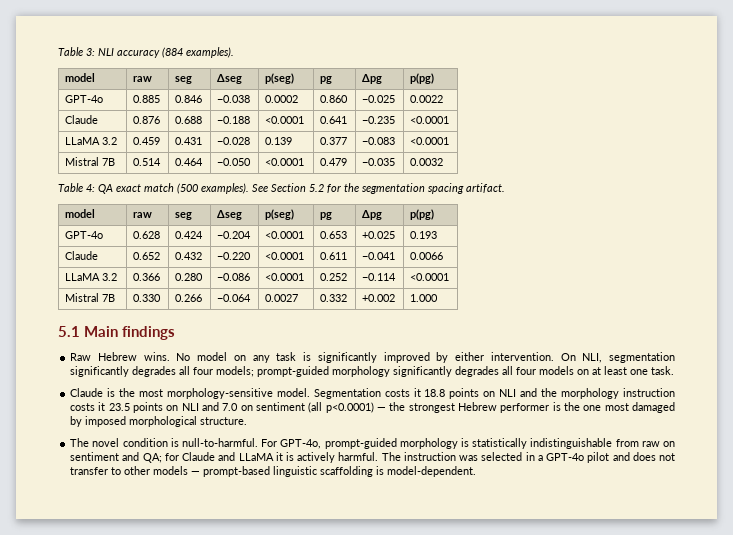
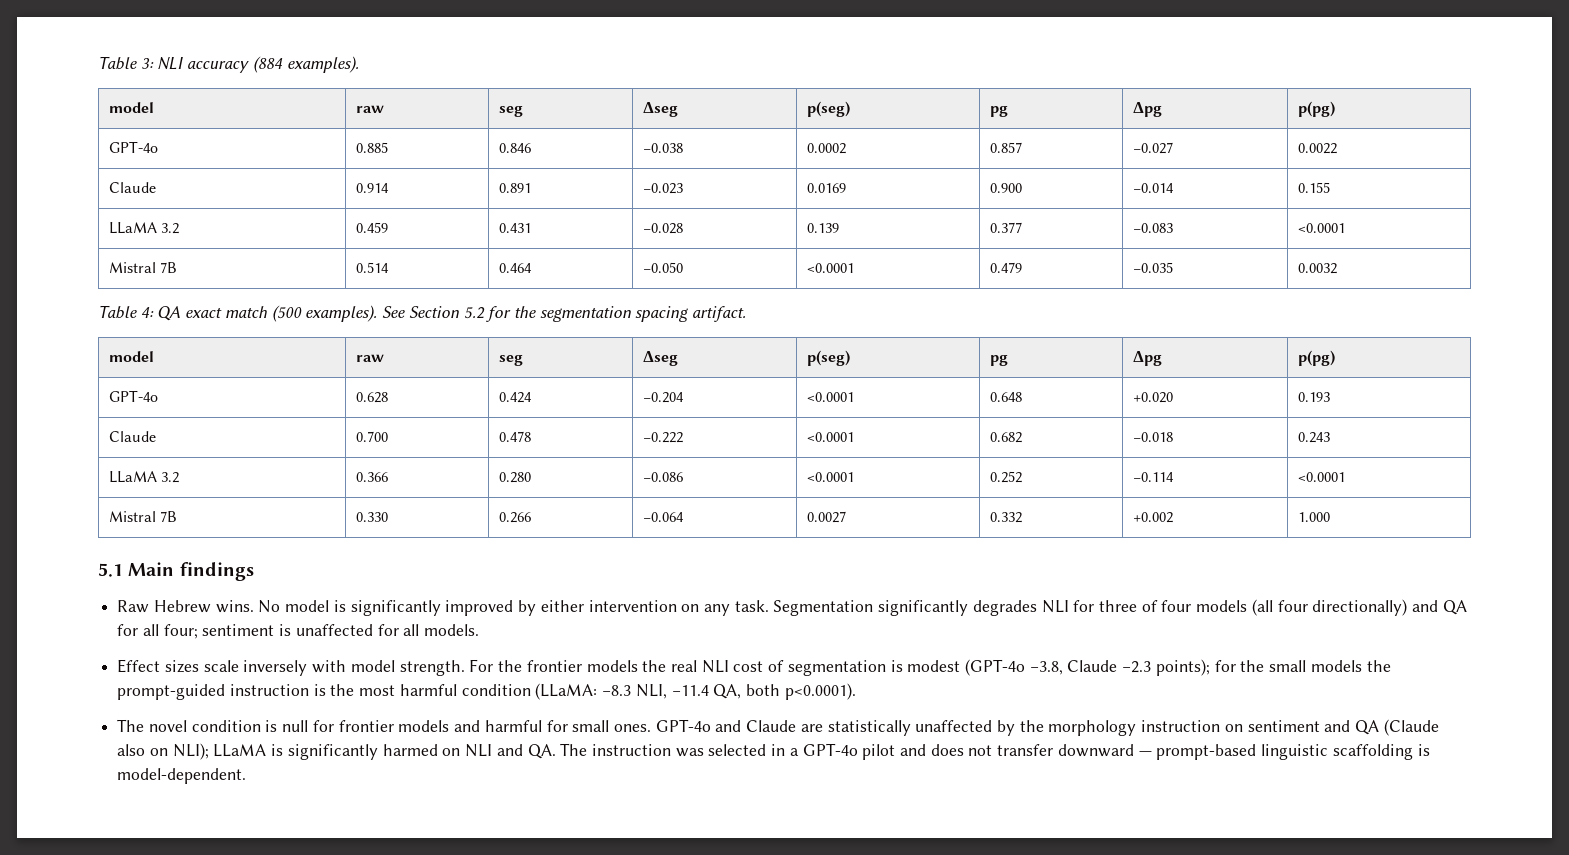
[320,95,349,103] [362,95,396,103] 0.860 | −0.025 -> [989,142,1022,153] [1132,142,1173,154] 0.857 | −0.027
[133,116,161,124] [175,116,203,124] [217,116,251,124] [265,116,305,124] [320,116,348,124] [362,116,396,124] [410,116,450,124] 0.876 | 0.688 | −0.188 | <0.0001 | 0.641 | −0.235 | <0.0001 -> [355,183,389,193] [498,183,531,193] [642,183,683,194] [806,183,846,193] [989,183,1022,193] [1132,183,1174,193] [1297,182,1330,193] 0.914 | 0.891 | −0.023 | 0.0169 | 0.900 | −0.014 | 0.155
[320,231,348,239] [362,231,396,239] 0.653 | +0.025 -> [989,392,1022,402] [1132,392,1173,403] 0.648 | +0.020
[133,252,161,260] [175,252,203,260] [217,252,252,260] [265,252,305,260] [320,252,348,260] [362,252,396,260] [410,252,444,260] 0.652 | 0.432 | −0.220 | <0.0001 | 0.611 | −0.041 | 0.0066 -> [355,431,388,442] [498,431,531,442] [642,432,683,443] [806,432,854,442] [989,432,1022,443] [1132,432,1173,442] [1297,432,1330,443] 0.700 | 0.478 | −0.222 | <0.0001 | 0.682 | −0.018 | 0.243
[233,352,297,363] on any task -> (330, 606) none
[490,352,675,363] [70,366,675,377] [70,388,675,399] [70,402,675,413] [70,416,248,427] [70,438,675,449] [70,452,379,463] intervention. On NLI, segmentation significantly degrades all four models; prompt-guided morphology significantly degrades all four models on at least one task. // Claude is the most morphology-sensitive model. Segmentation costs it 18.8 points on NLI and the morphology instruction costs it 23.5 points on NLI and 7.0 on sentiment (all p<0.0001) — the strongest Hebrew performer is the one most damaged by imposed morphological structure. // The novel condition is null-to-harmful. For GPT-4o, prompt-guided morphology is statistically indistinguishable from raw on sentiment and QA; for Claude and LLaMA it is actively harmful. -> [588,599,1467,616] [117,624,480,639] [117,659,1391,676] [117,683,856,700] [117,719,1439,736] [117,743,556,760] intervention on any task. Segmentation significantly degrades NLI for three of four models (all four directionally) and QA for all four; sentiment is unaffected for all models. // Effect sizes scale inversely with model strength. For the frontier models the real NLI cost of segmentation is modest (GPT-4o −3.8, Claude −2.3 points); for the small models the prompt-guided instruction is the most harmful condition (LLaMA: −8.3 NLI, −11.4 QA, both p<0.0001). // The novel condition is null for frontier models and harmful for small ones. GPT-4o and Claude are statistically unaffected by the morphology instruction on sentiment and QA (Claude also on NLI); LLaMA is significantly harmed on NLI and QA.
[111,466,189,475] to other models -> [1057,744,1134,757] downward

